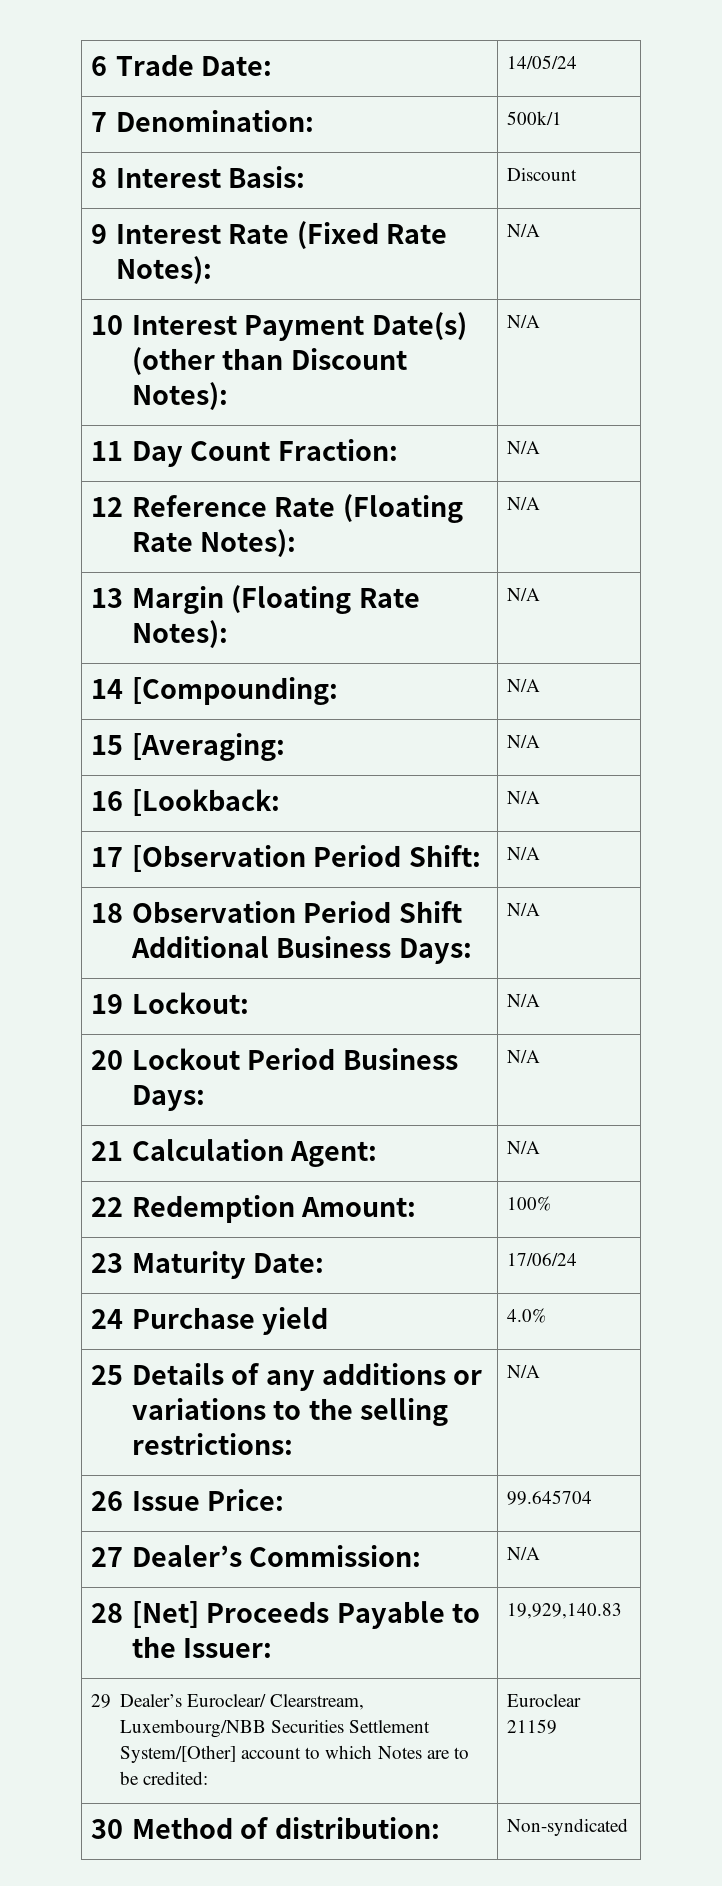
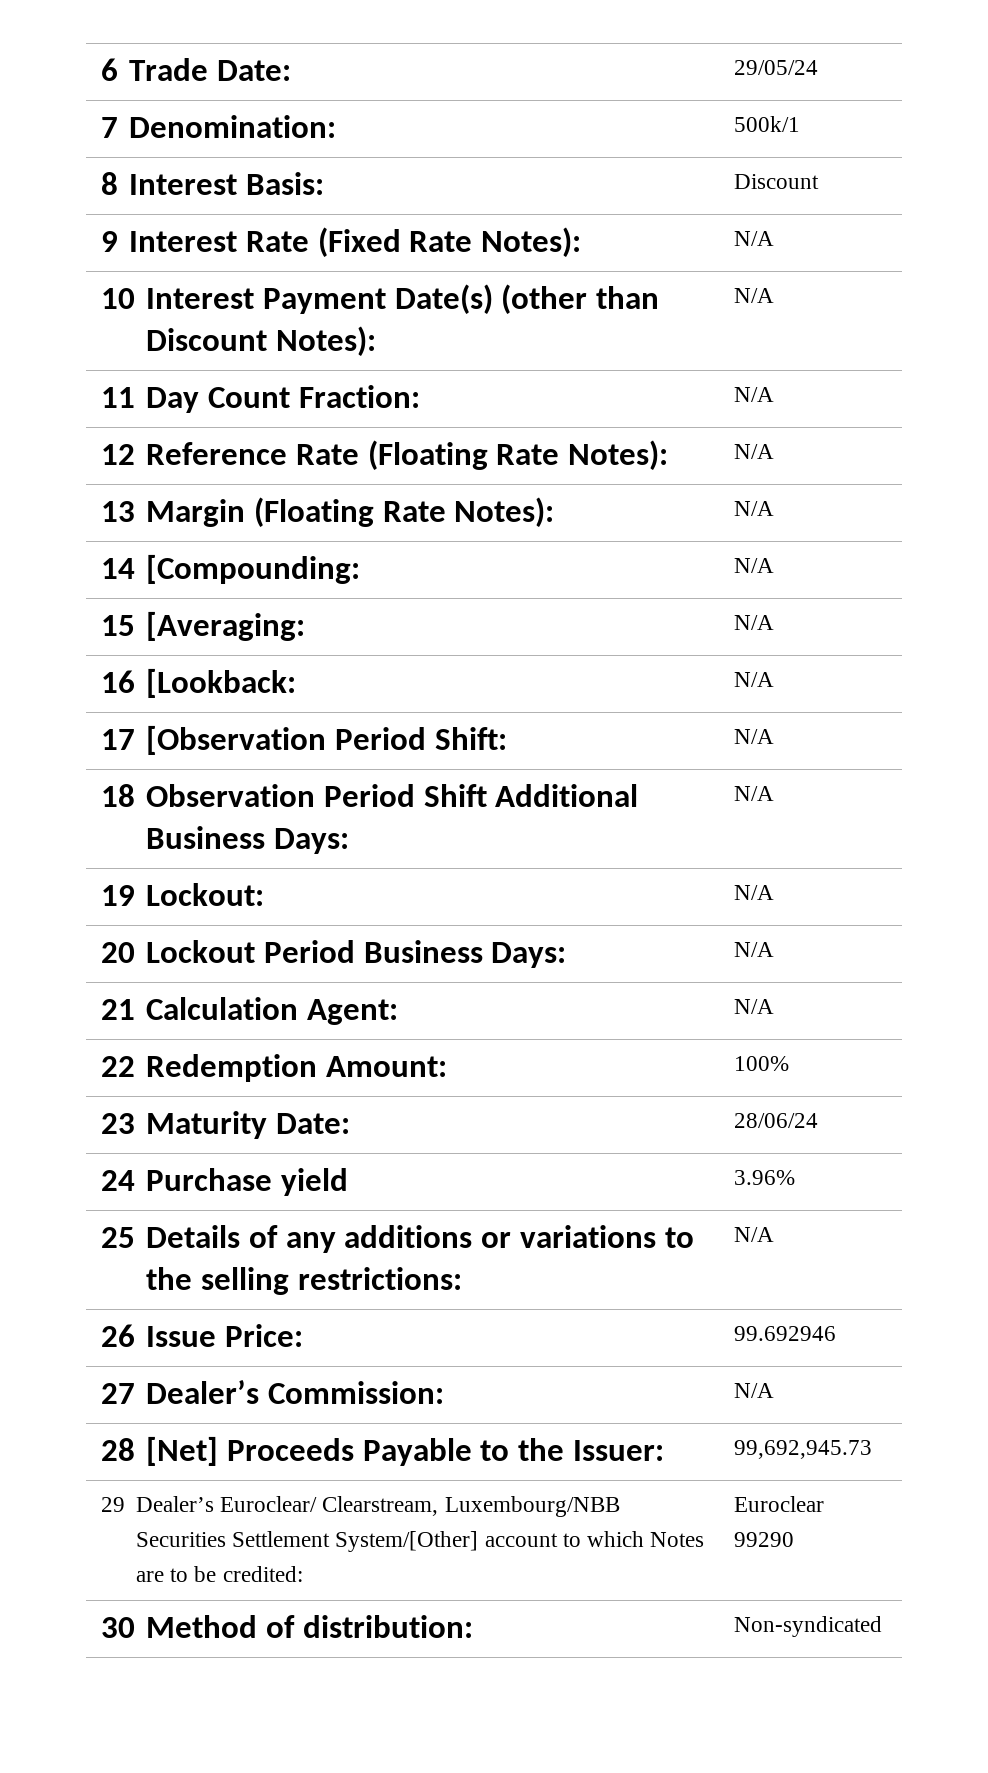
[506,55,577,69] 14/05/24 -> [733,60,818,75] 29/05/24
[506,1253,577,1266] 17/06/24 -> [733,1113,818,1128] 28/06/24
[506,1308,546,1323] 4.0% -> [733,1170,795,1185] 3.96%
[506,1490,592,1505] 99.645704 -> [733,1326,836,1341] 99.692946
[506,1603,622,1619] 19,929,140.83 -> [733,1440,872,1459] 99,692,945.73
[506,1719,557,1734] 21159 -> [733,1532,794,1547] 99290

